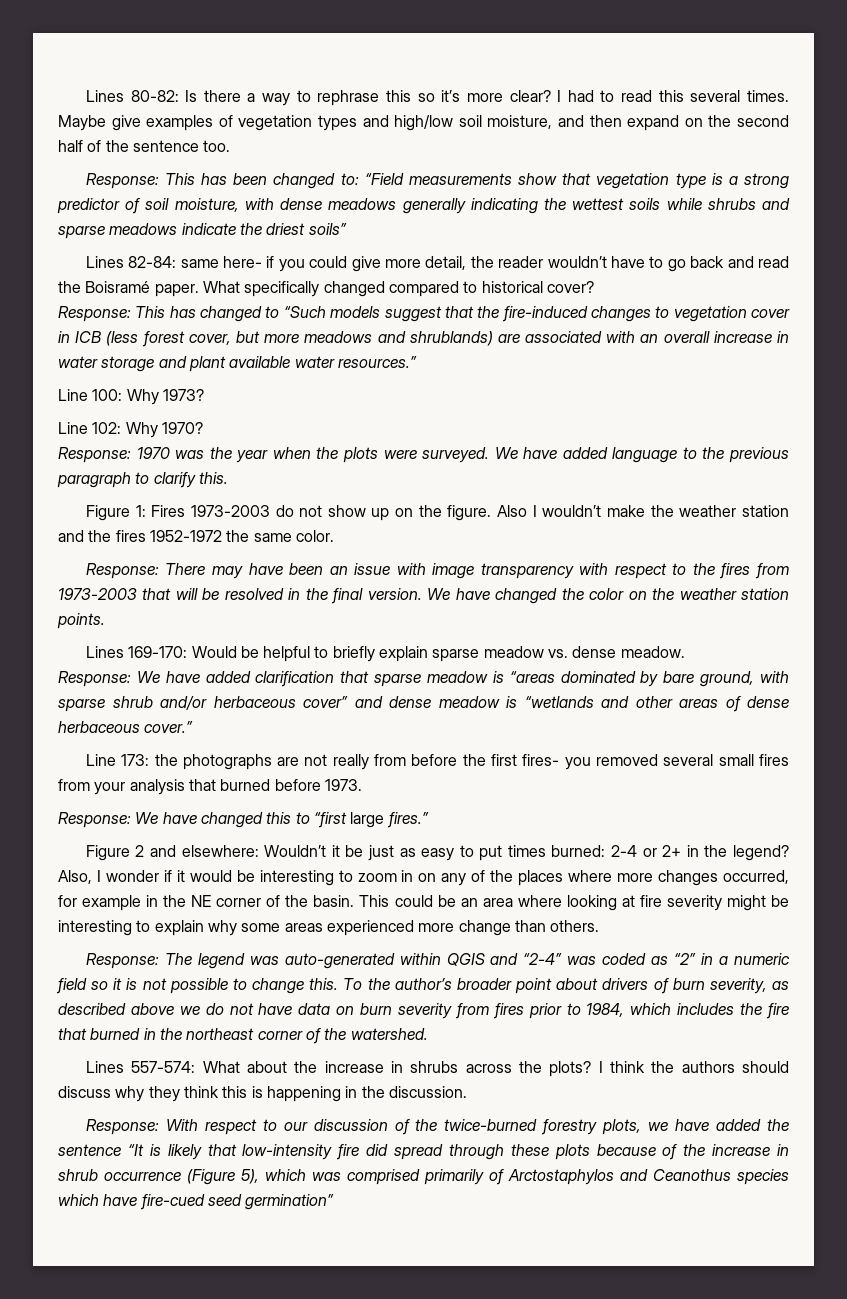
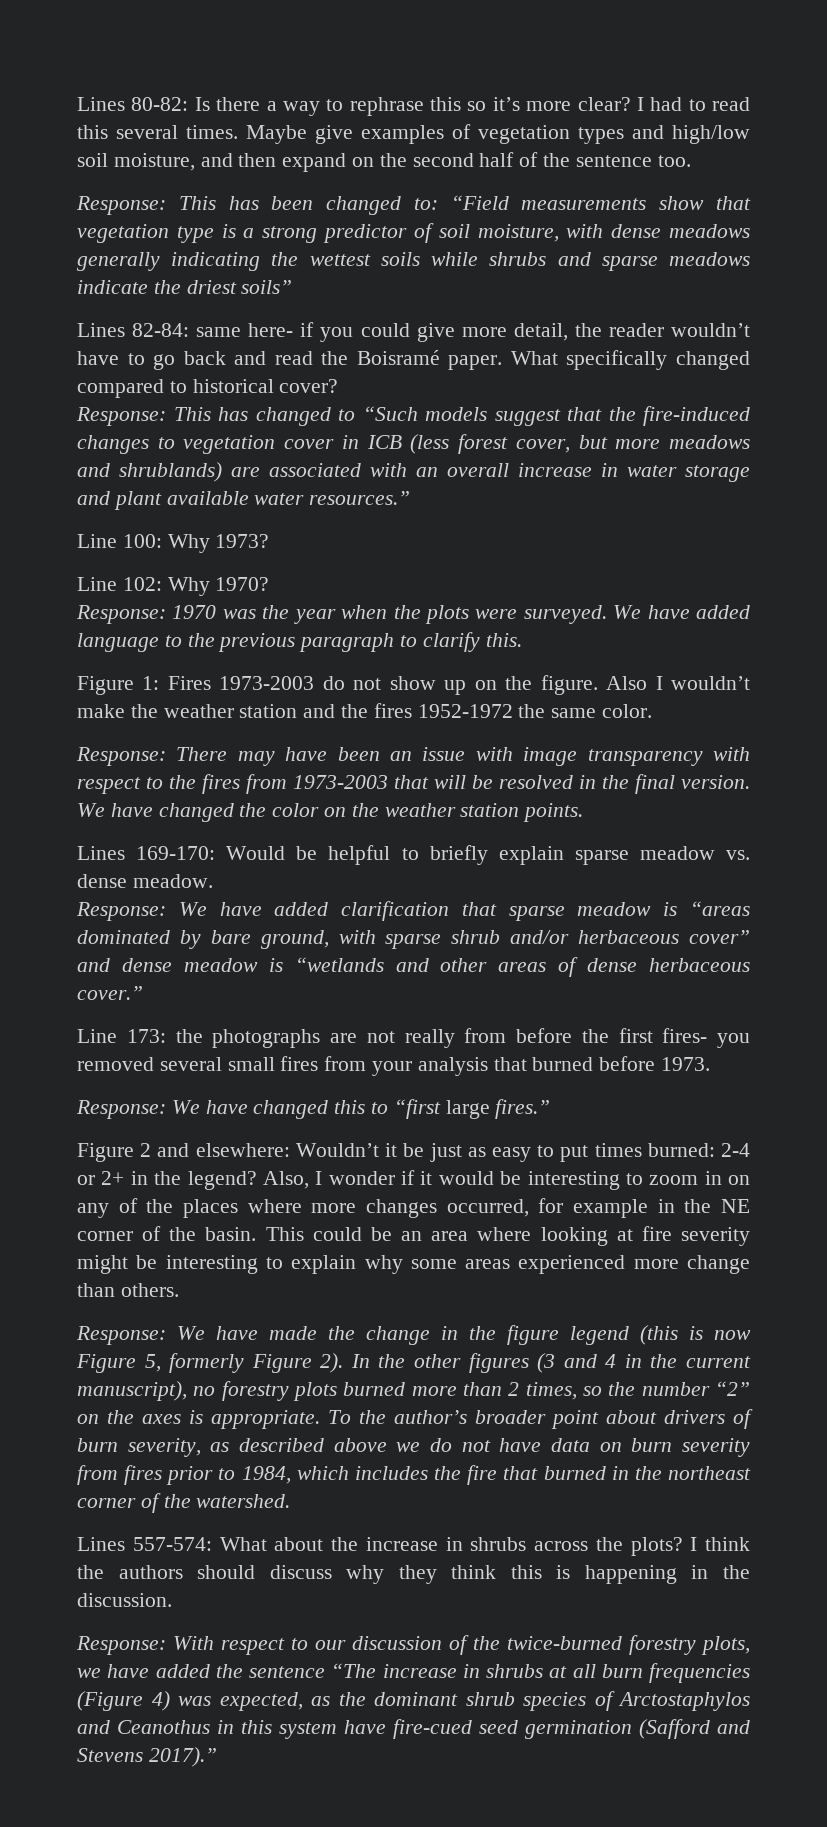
[164,953,790,969] [56,978,339,994] The legend was auto-generated within QGIS and “2-4” was coded as “2” in a numeric field so it is not possible to change this. -> [177,1325,751,1345] [76,1353,751,1373] [77,1381,750,1401] [77,1410,320,1429] We have made the change in the figure legend (this is now Figure 5, formerly Figure 2). In the other figures (3 and 4 in the current manuscript), no forestry plots burned more than 2 times, so the number “2” on the axes is appropriate.
[127,1144,789,1160] [58,1169,789,1185] [58,1194,335,1210] “It is likely that low-intensity fire did spread through these plots because of the increase in shrub occurrence (Figure 5), which was comprised primarily of Arctostaphylos and Ceanothus species which have fire-cued seed germination” -> [331,1663,750,1683] [77,1691,750,1711] [77,1719,750,1739] [77,1747,217,1767] “The increase in shrubs at all burn frequencies (Figure 4) was expected, as the dominant shrub species of Arctostaphylos and Ceanothus in this system have fire-cued seed germination (Safford and Stevens 2017).”

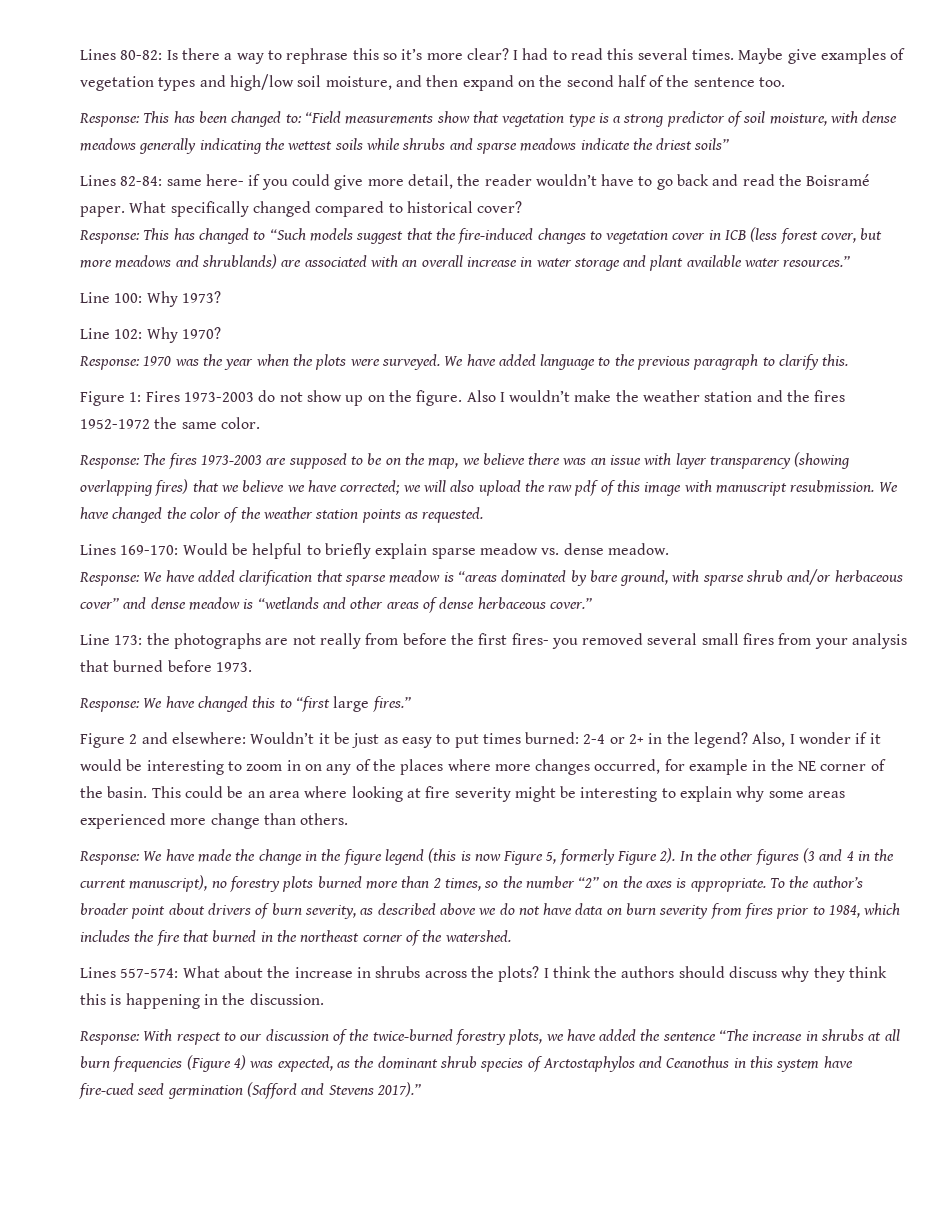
[176,747,750,766] [77,774,750,794] There may have been an issue with image transparency with respect to the fires from 1973-2003 that will be resolved in the final version. -> [143,452,851,469] [80,479,875,496] The fires 1973-2003 are supposed to be on the map, we believe there was an issue with layer transparency (showing overlapping fires) that we believe we have corrected; we will also upload the raw pdf of this image with manuscript resubmission.
[324,803,584,822] on the weather station points. -> [224,507,484,523] of the weather station points as requested.

